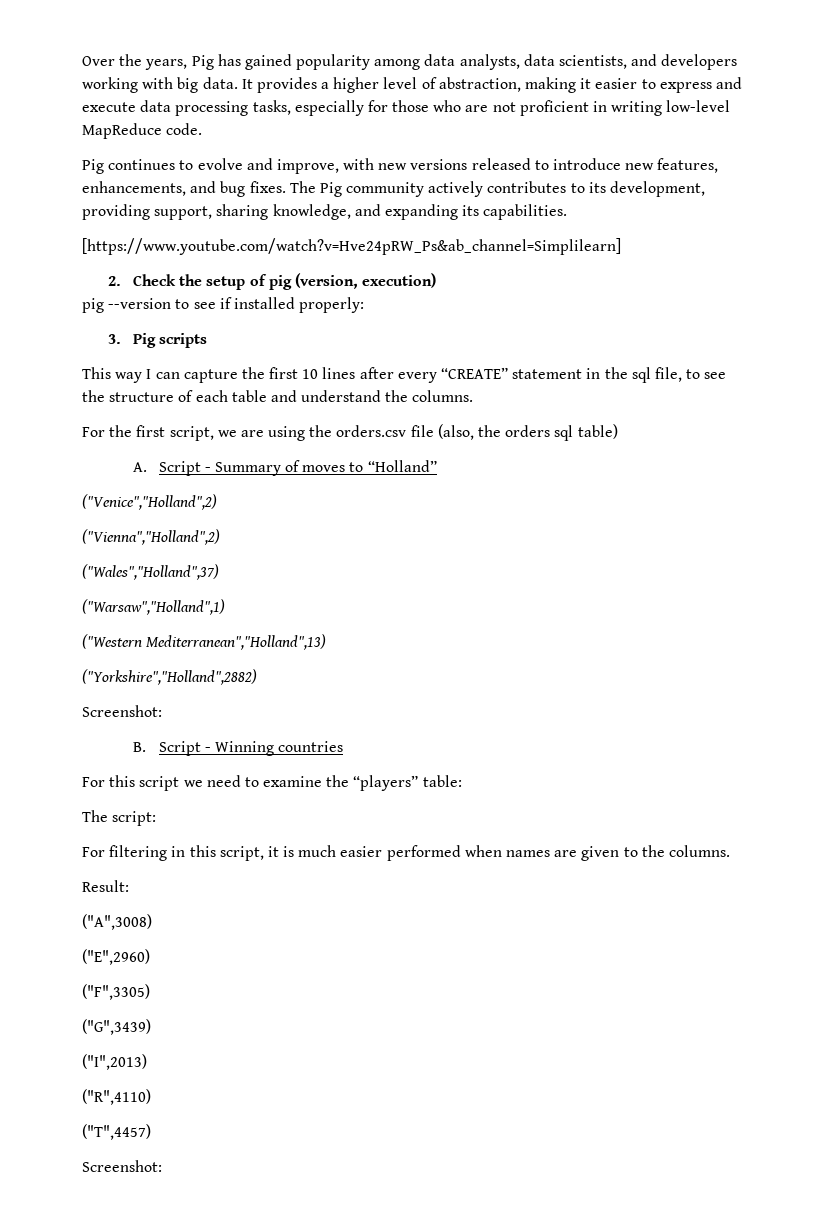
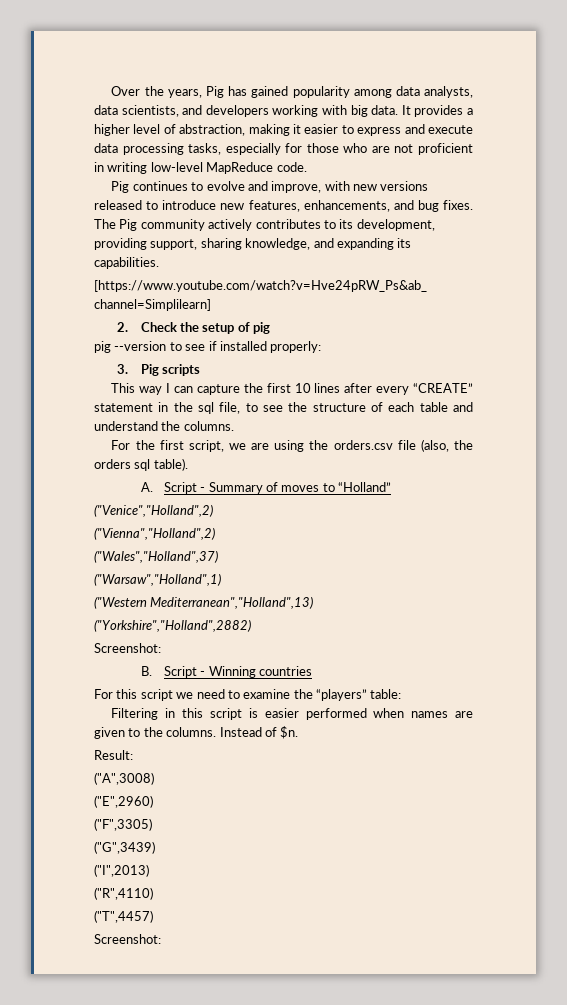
[294,273,437,289] (version, execution) -> (271, 328) none
[577,424,618,439] table) -> [153,458,188,471] table).
[82,810,157,826] [82,845,337,861] The script: // For filtering in this script, it is much -> [111,708,258,720] Filtering in this script is
(730, 851) none -> [219,726,299,739] Instead of $n.

